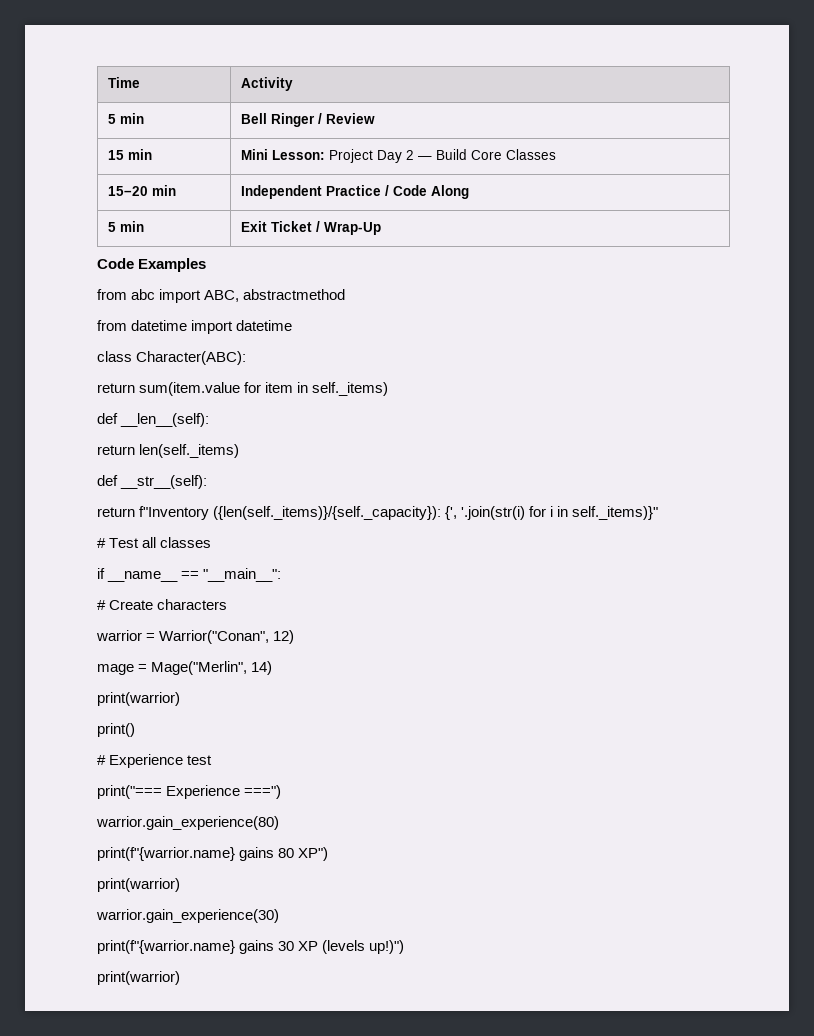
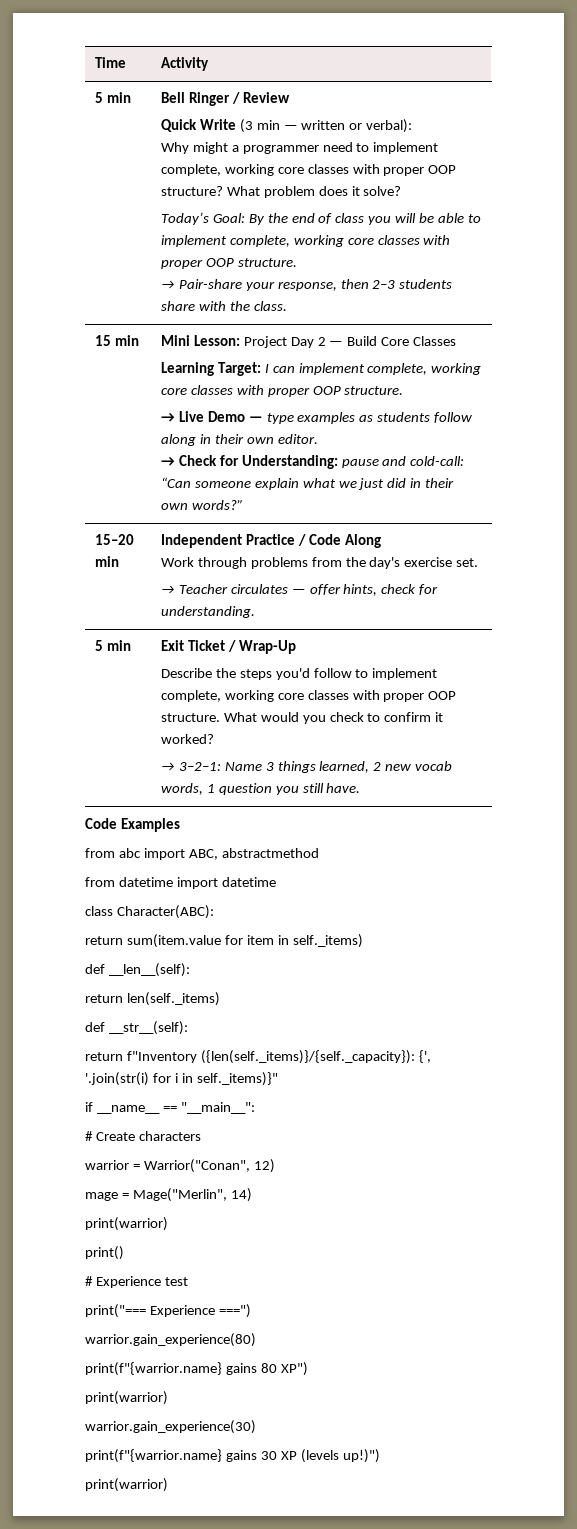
(375, 118) none -> [160,119,413,133] [160,142,439,154] [160,164,457,176] [160,186,402,198] [160,212,481,225] [160,235,451,247] [160,258,297,269] [160,279,453,291] [160,301,287,311] // Quick Write (3 min — written or verbal): // Why might a programmer need to implement complete, working core classes with proper OOP structure? What problem does it solve? // Today’s Goal: By the end of class you will be able to implement complete, working core classes with proper OOP structure. // → Pair-share your response, then 2–3 students share with the class.
(556, 154) none -> [160,362,482,376] [160,385,404,397] [160,411,473,424] [160,434,318,446] [160,455,465,469] [160,477,455,490] [160,499,243,510] // Learning Target: I can implement complete, working core classes with proper OOP structure. // → Live Demo — type examples as students follow along in their own editor. // → Check for Understanding: pause and cold-call: “Can someone explain what we just did in their own words?”
(469, 192) none -> [160,557,479,569] [160,584,439,596] [160,606,255,618] // Work through problems from the day's exercise set. // → Teacher circulates — offer hints, check for understanding.
(381, 228) none -> [160,668,438,680] [160,690,457,702] [160,712,444,724] [160,734,214,744] [160,761,453,773] [160,783,361,795] // Describe the steps you'd follow to implement complete, working core classes with proper OOP structure. What would you check to confirm it worked? // → 3–2–1: Name 3 things learned, 2 new vocab words, 1 question you still have.
[97,537,212,548] // # Test all classes -> (278, 1079) none

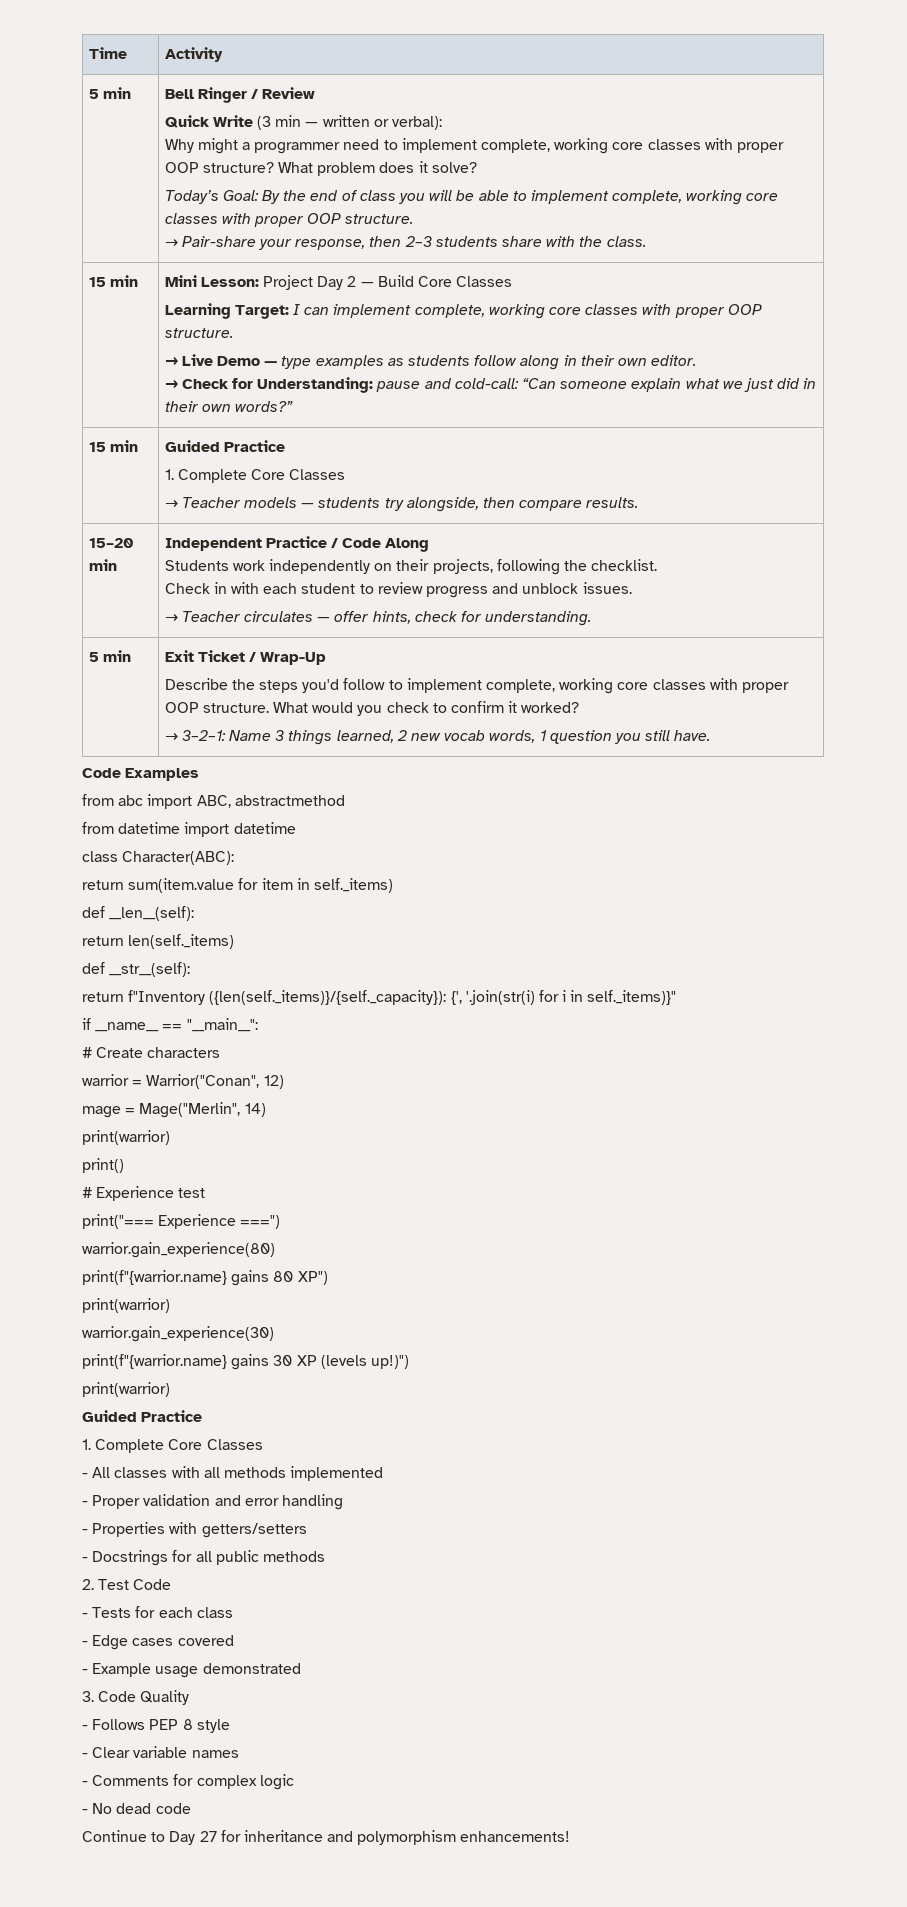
(243, 504) none -> [88,440,138,452] [164,440,285,452] [164,469,346,483] [164,497,639,512] // 15 min | Guided Practice // 1. Complete Core Classes // → Teacher models — students try alongside, then compare results.
[160,557,479,569] Work through problems from the day's exercise set. -> [164,559,658,575] [164,582,632,598] Students work independently on their projects, following the checklist. // Check in with each student to review progress and unblock issues.
(168, 1485) none -> [82,1410,203,1422] [82,1439,263,1453] [82,1466,384,1481] [82,1494,343,1510] [82,1522,307,1538] [82,1550,325,1566] [82,1579,172,1590] [82,1606,233,1618] [82,1635,234,1650] [82,1663,301,1678] [82,1690,190,1705] [82,1719,230,1733] [82,1746,239,1758] [82,1774,294,1790] [82,1803,191,1814] [82,1830,571,1845] // Guided Practice // 1. Complete Core Classes // - All classes with all methods implemented // - Proper validation and error handling // - Properties with getters/setters // - Docstrings for all public methods // 2. Test Code // - Tests for each class // - Edge cases covered // - Example usage demonstrated // 3. Code Quality // - Follows PEP 8 style // - Clear variable names // - Comments for complex logic // - No dead code // Continue to Day 27 for inheritance and polymorphism enhancements!

